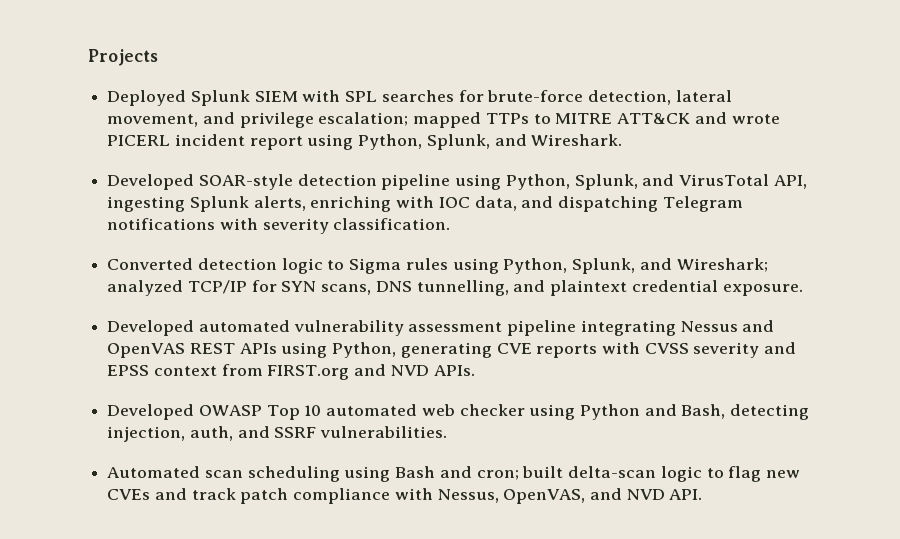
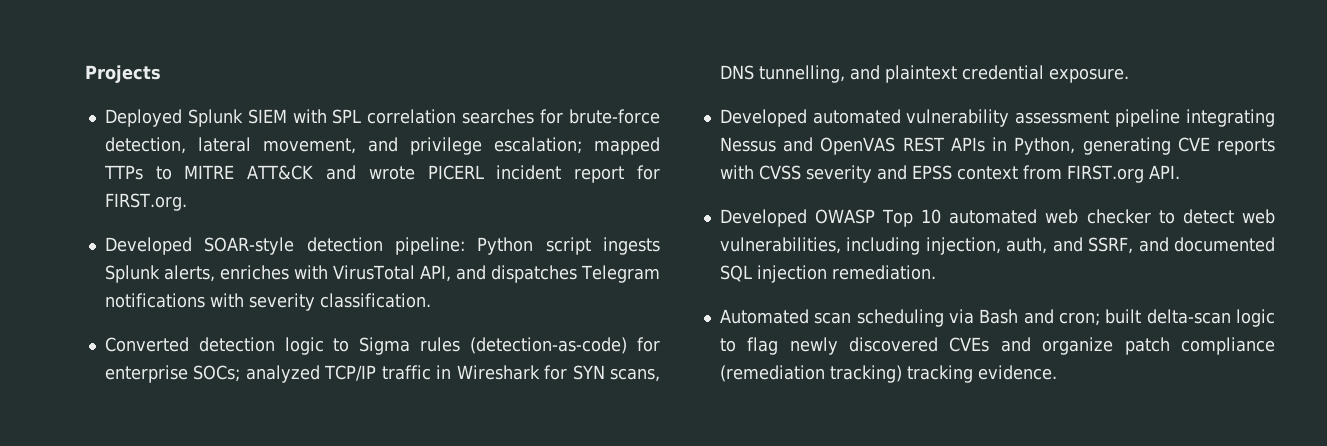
(378, 96) none -> [367,109,457,124] correlation
[307,134,623,150] [107,174,807,190] [107,196,659,212] using Python, Splunk, and Wireshark. // Developed SOAR-style detection pipeline using Python, Splunk, and VirusTotal API, ingesting Splunk alerts, enriching with IOC data, and dispatching -> [637,165,660,180] [104,193,187,211] [104,237,661,255] [104,265,577,283] for FIRST.org. // Developed SOAR-style detection pipeline: Python script ingests Splunk alerts, enriches with VirusTotal API, and dispatches
[452,258,768,274] [107,280,247,296] using Python, Splunk, and Wireshark; analyzed TCP/IP -> [470,337,661,354] [104,365,540,383] (detection-as-code) for enterprise SOCs; analyzed TCP/IP traffic in Wireshark
[281,342,328,358] using -> [992,137,1008,151] in
[354,364,475,376] and NVD APIs. -> [1148,165,1180,179] API.
[529,404,810,420] [107,426,448,442] using Python and Bash, detecting injection, auth, and SSRF vulnerabilities. -> [1158,209,1275,224] [719,237,1275,255] [719,265,936,283] to detect web vulnerabilities, including injection, auth, and SSRF, and documented SQL injection remediation.
[344,466,391,482] using -> [948,309,974,324] via
[765,470,800,478] new -> [789,337,938,355] newly discovered
[191,488,236,500] track -> [1042,337,1114,355] organize
[394,488,703,504] with Nessus, OpenVAS, and NVD API. -> [719,365,1057,383] (remediation tracking) tracking evidence.

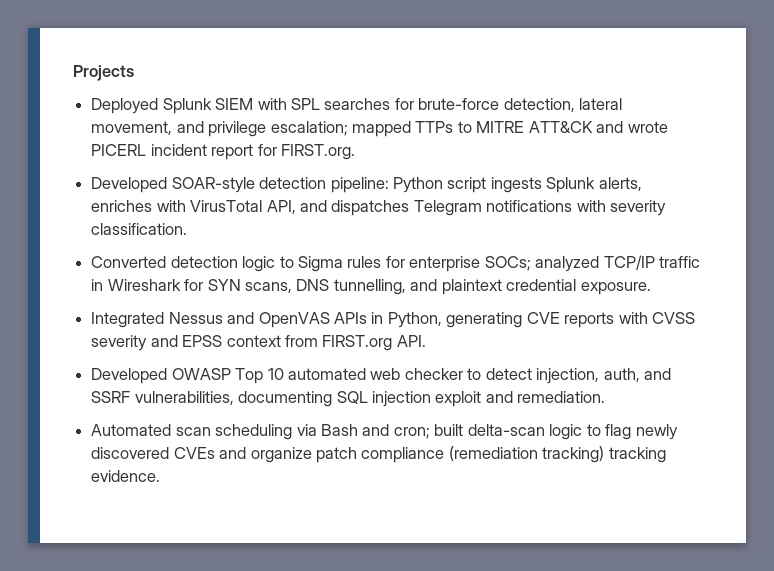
[367,109,457,124] correlation -> (320, 104) none
[470,337,628,354] (detection-as-code) -> (382, 262) none
[719,109,1275,127] Developed automated vulnerability assessment pipeline integrating -> [91,312,165,328] Integrated
[902,137,944,152] REST -> (330, 320) none
[1242,209,1275,224] [719,237,1275,255] [719,265,827,283] web vulnerabilities, including injection, auth, and SSRF, and documented SQL injection -> [536,368,672,384] [91,391,513,407] injection, auth, and SSRF vulnerabilities, documenting SQL injection exploit and

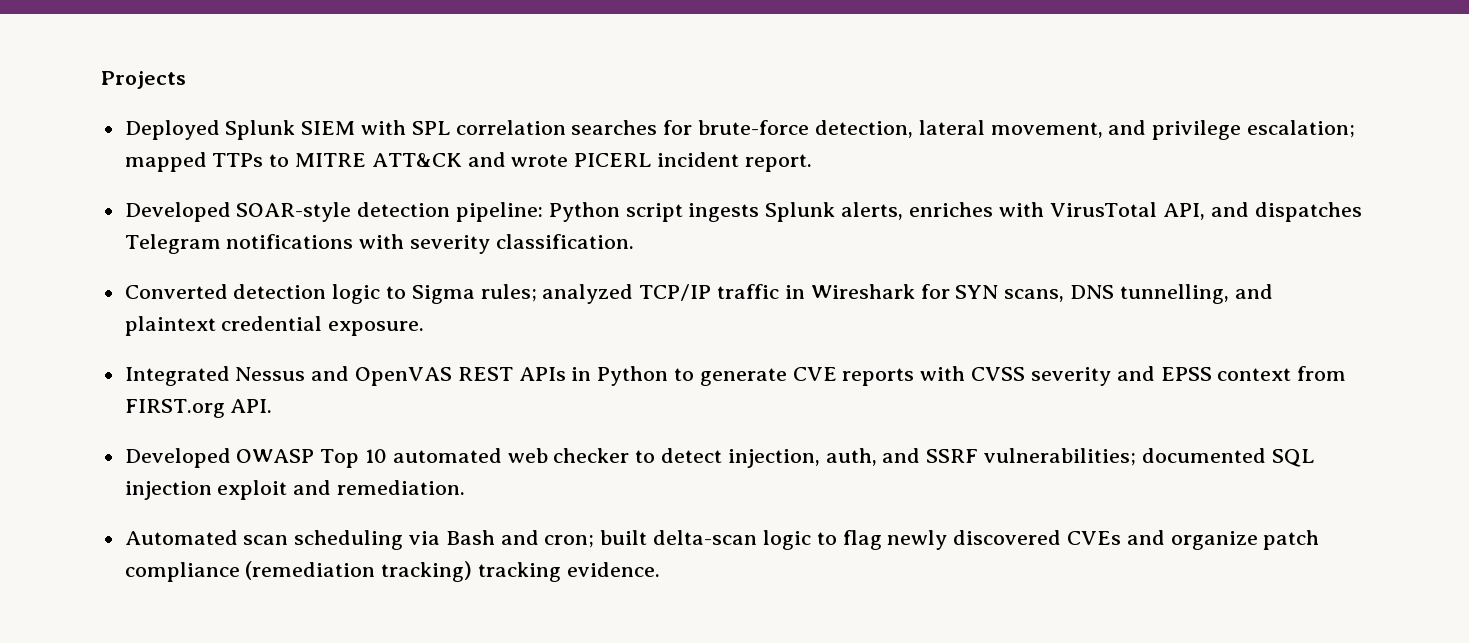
(320, 104) none -> [455,120,566,135] correlation
[211,144,355,160] report for FIRST.org. -> [744,154,812,172] report.
[347,256,531,272] rules for enterprise SOCs; -> [480,284,537,302] rules;
(330, 320) none -> [457,367,513,381] REST
[387,312,523,328] Python, generating -> [597,366,787,386] Python to generate
[134,391,333,407] vulnerabilities, documenting -> [984,448,1266,466] vulnerabilities; documented

